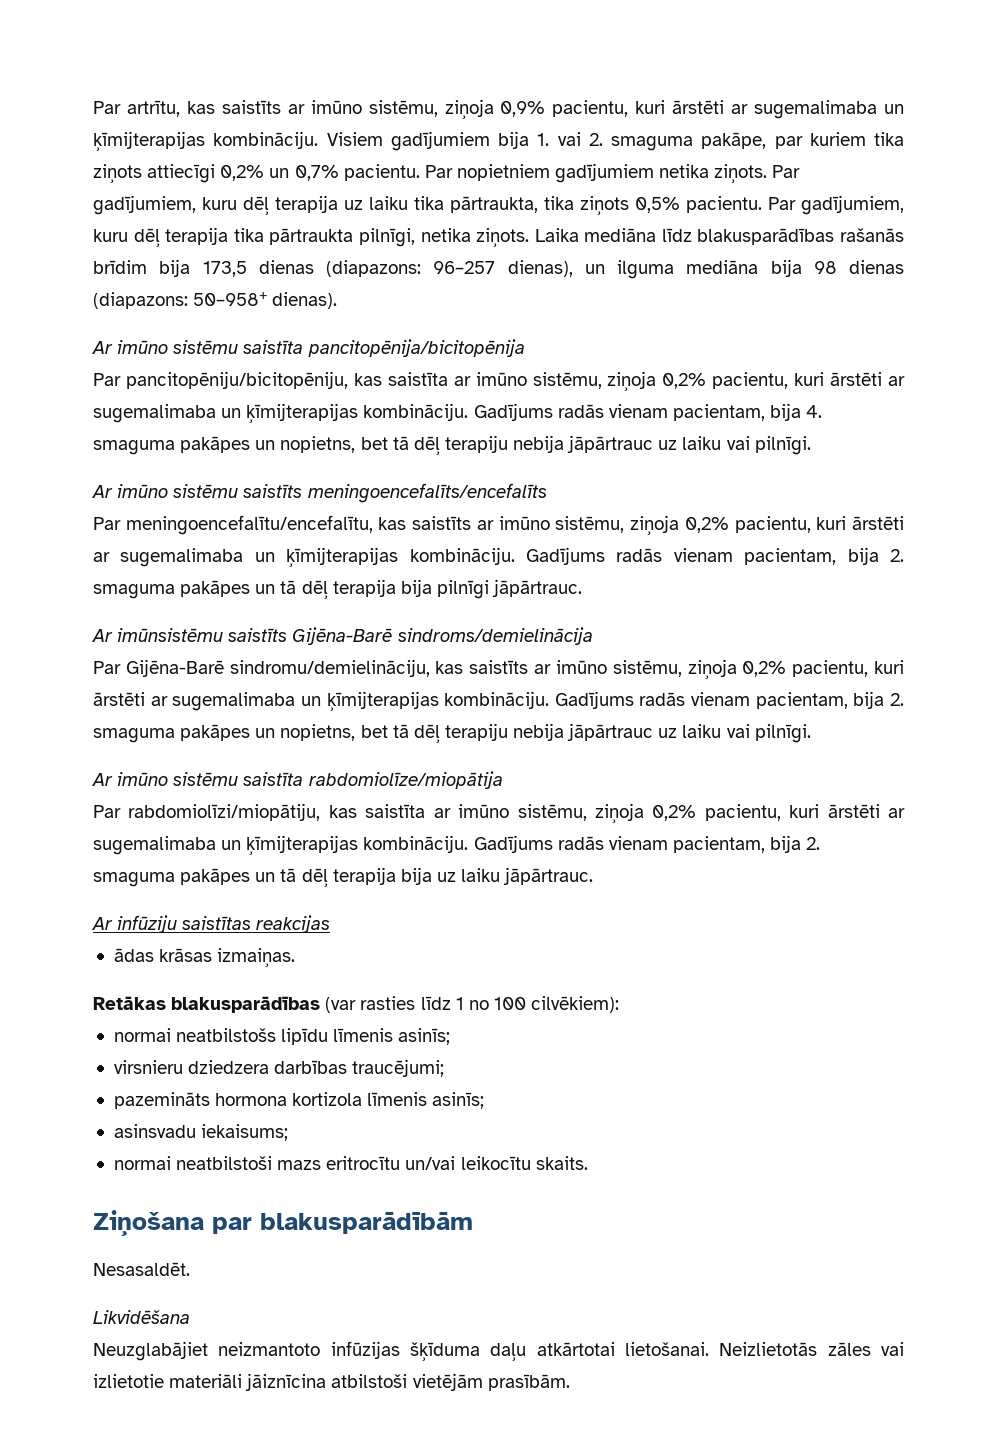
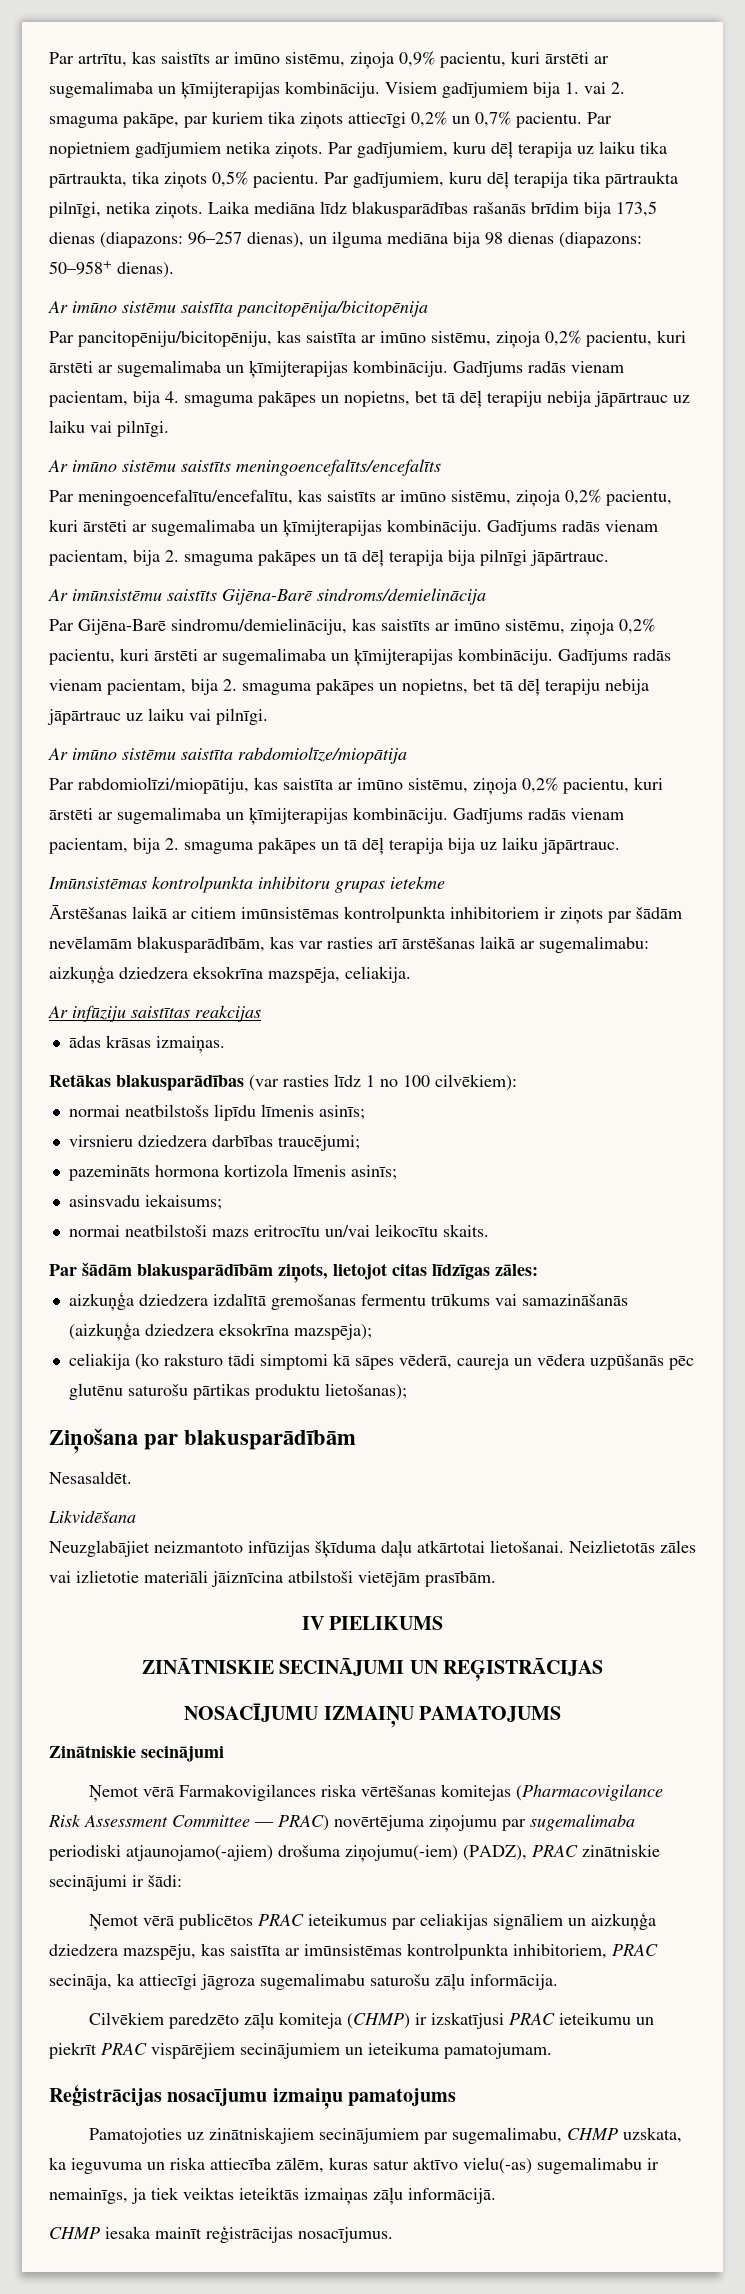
(594, 876) none -> [48,876,445,893] [49,905,682,925] [49,936,649,953] [49,965,411,985] // Imūnsistēmas kontrolpunkta inhibitoru grupas ietekme // Ārstēšanas laikā ar citiem imūnsistēmas kontrolpunkta inhibitoriem ir ziņots par šādām nevēlamām blakusparādībām, kas var rasties arī ārstēšanas laikā ar sugemalimabu: aizkuņģa dziedzera eksokrīna mazspēja, celiakija.
(588, 1163) none -> [49,1262,538,1283] [68,1292,628,1312] [68,1322,372,1342] [68,1353,694,1370] [68,1383,407,1400] // Par šādām blakusparādībām ziņots, lietojot citas līdzīgas zāles: // aizkuņģa dziedzera izdalītā gremošanas fermentu trūkums vai samazināšanās (aizkuņģa dziedzera eksokrīna mazspēja); // celiakija (ko raksturo tādi simptomi kā sāpes vēderā, caureja un vēdera uzpūšanās pēc glutēnu saturošu pārtikas produktu lietošanas);
(570, 1382) none -> [301,1616,444,1630] [141,1658,604,1682] [184,1703,561,1728] [49,1745,224,1762] [88,1784,663,1803] [48,1814,635,1833] [49,1844,660,1863] [49,1875,182,1891] [88,1912,656,1932] [49,1943,658,1960] [49,1973,558,1992] [88,2012,654,2031] [49,2042,552,2059] [49,2084,457,2110] [88,2127,682,2144] [49,2157,659,2174] [49,2187,496,2206] [49,2225,393,2243] // IV PIELIKUMS // ZINĀTNISKIE SECINĀJUMI UN REĢISTRĀCIJAS // NOSACĪJUMU IZMAIŅU PAMATOJUMS // Zinātniskie secinājumi // Ņemot vērā Farmakovigilances riska vērtēšanas komitejas (Pharmacovigilance Risk Assessment Committee — PRAC) novērtējuma ziņojumu par sugemalimaba periodiski atjaunojamo(-ajiem) drošuma ziņojumu(-iem) (PADZ), PRAC zinātniskie secinājumi ir šādi: // Ņemot vērā publicētos PRAC ieteikumus par celiakijas signāliem un aizkuņģa dziedzera mazspēju, kas saistīta ar imūnsistēmas kontrolpunkta inhibitoriem, PRAC secināja, ka attiecīgi jāgroza sugemalimabu saturošu zāļu informācija. // Cilvēkiem paredzēto zāļu komiteja (CHMP) ir izskatījusi PRAC ieteikumu un piekrīt PRAC vispārējiem secinājumiem un ieteikuma pamatojumam. // Reģistrācijas nosacījumu izmaiņu pamatojums // Pamatojoties uz zinātniskajiem secinājumiem par sugemalimabu, CHMP uzskata, ka ieguvuma un riska attiecība zālēm, kuras satur aktīvo vielu(-as) sugemalimabu ir nemainīgs, ja tiek veiktas ieteiktās izmaiņas zāļu informācijā. // CHMP iesaka mainīt reģistrācijas nosacījumus.

